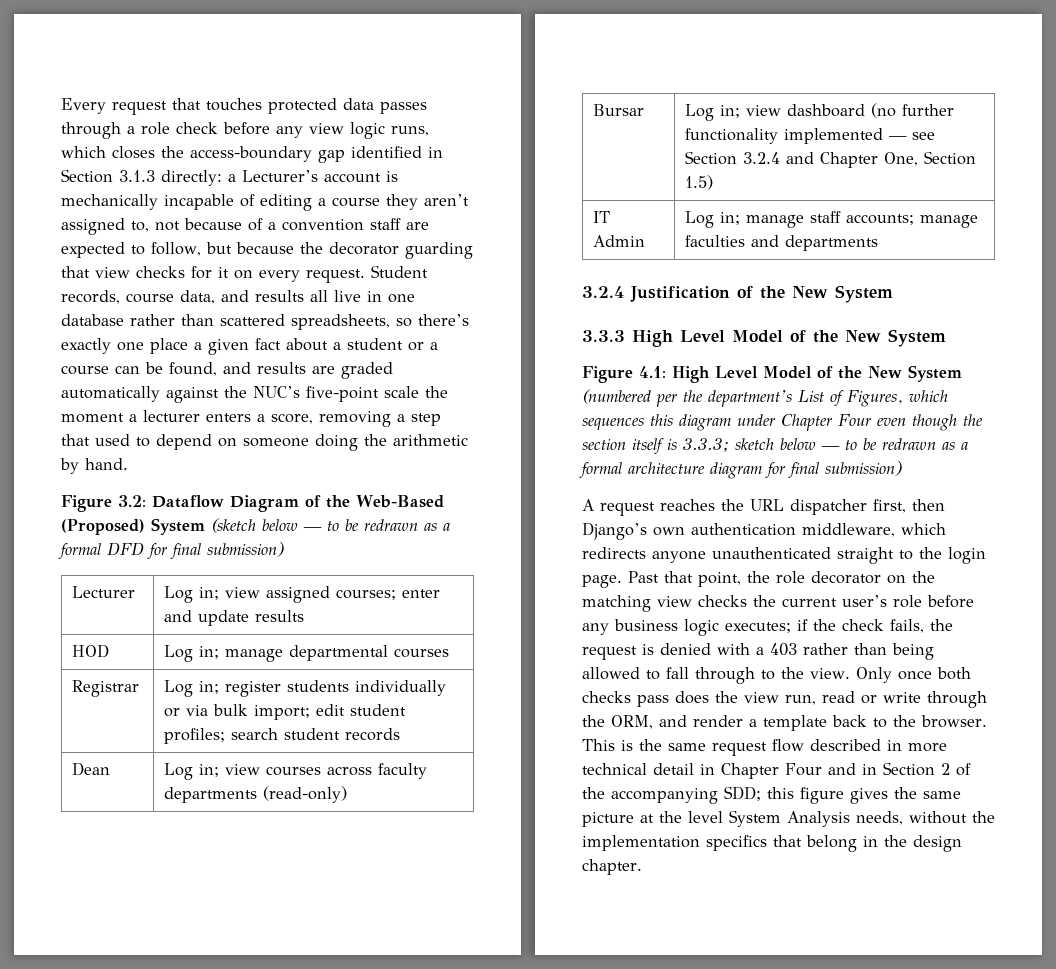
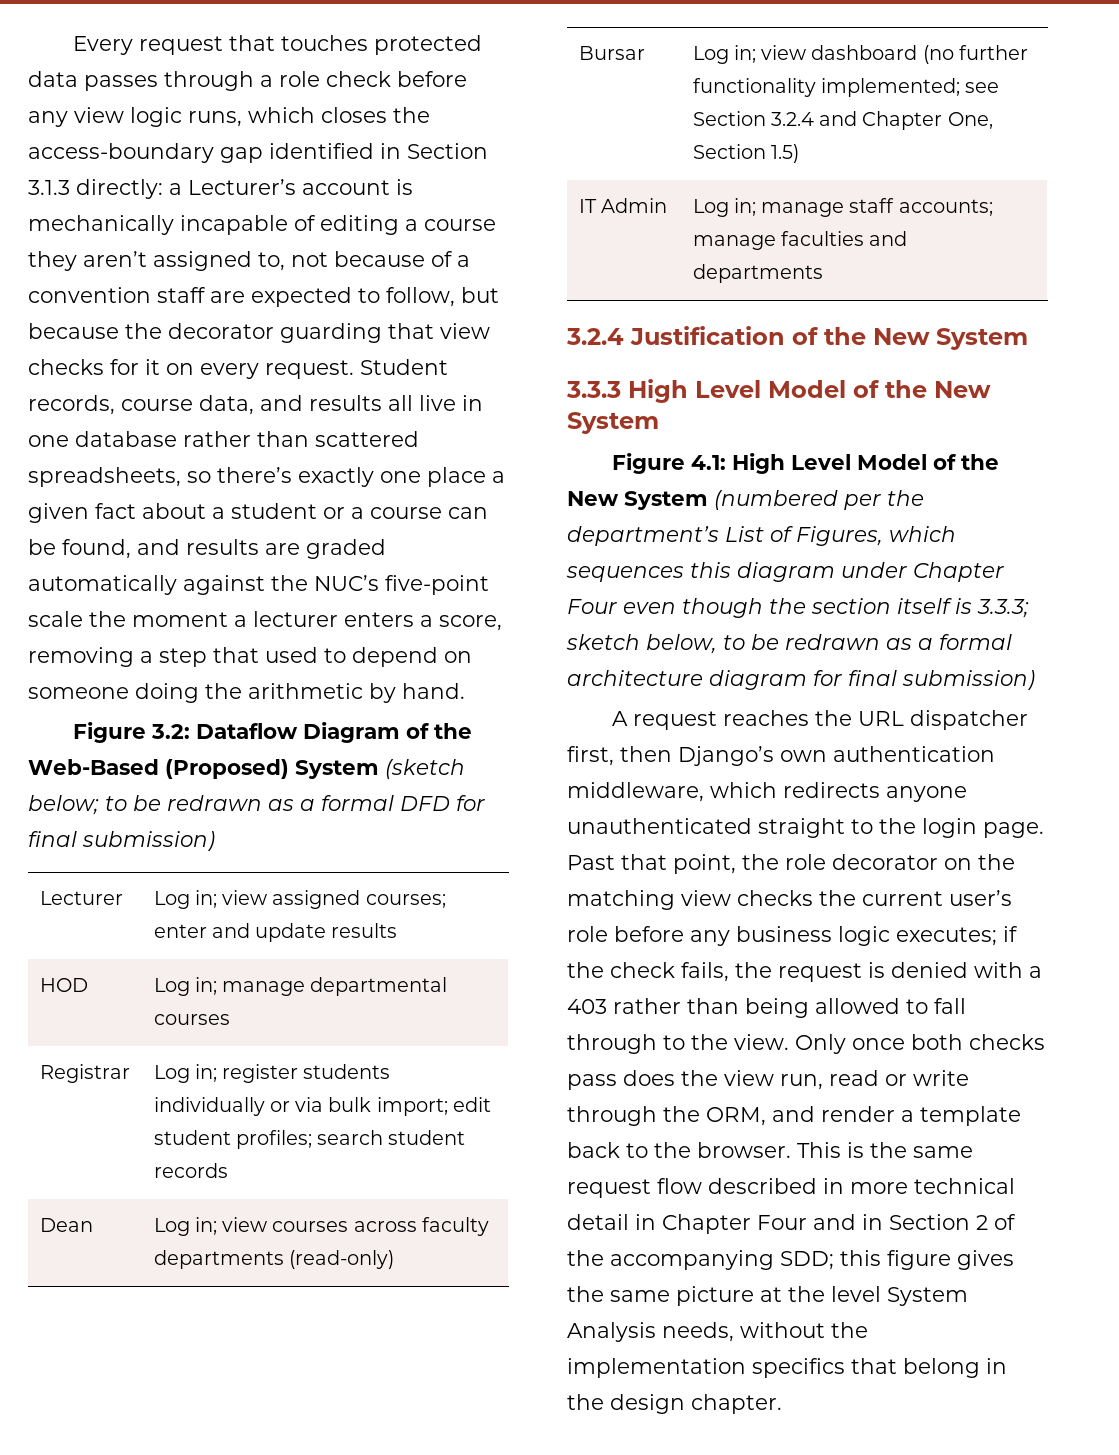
[262,519,322,531] below — -> [28,795,99,815] below;
[784,128,908,144] implemented — -> [820,78,960,97] implemented;
[780,438,840,450] below — -> [646,634,717,654] below,

